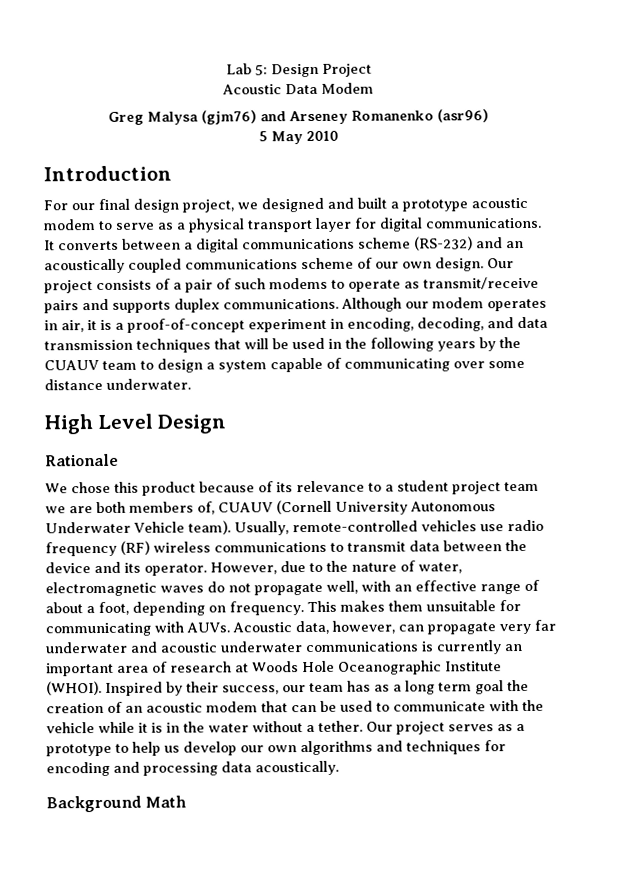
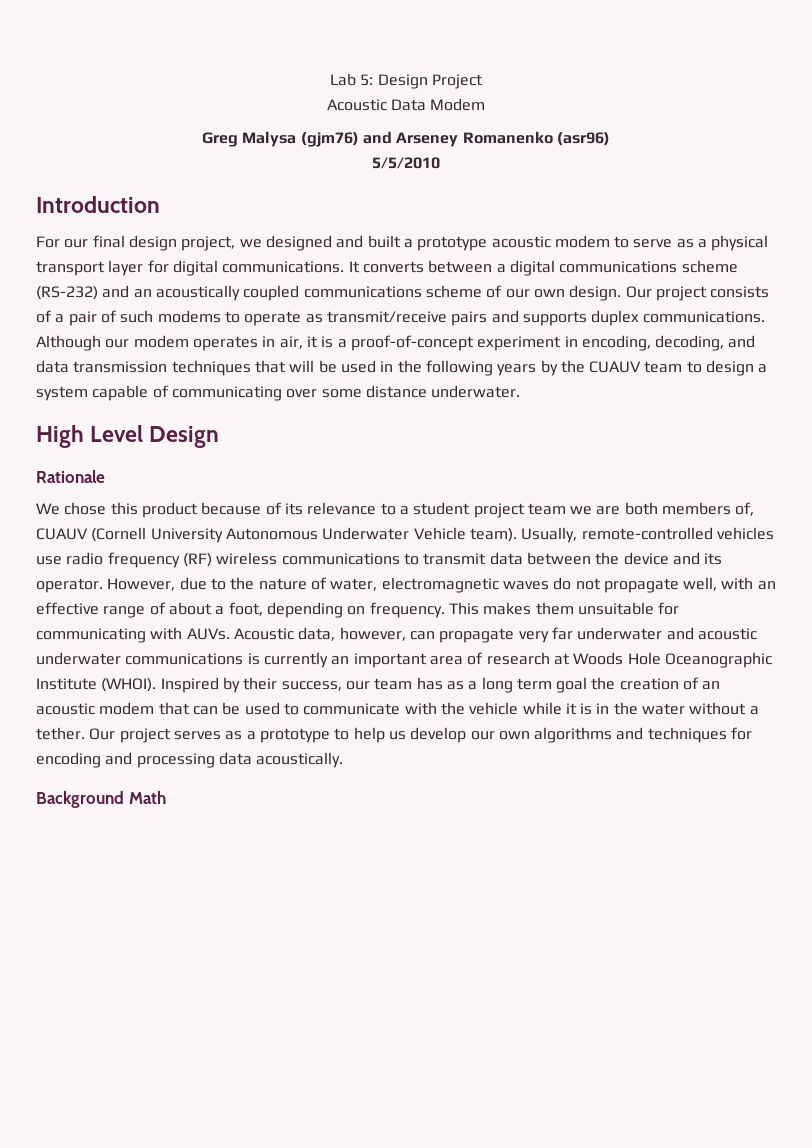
[258,130,339,145] 5 May 2010 -> [372,157,440,169] 5/5/2010

